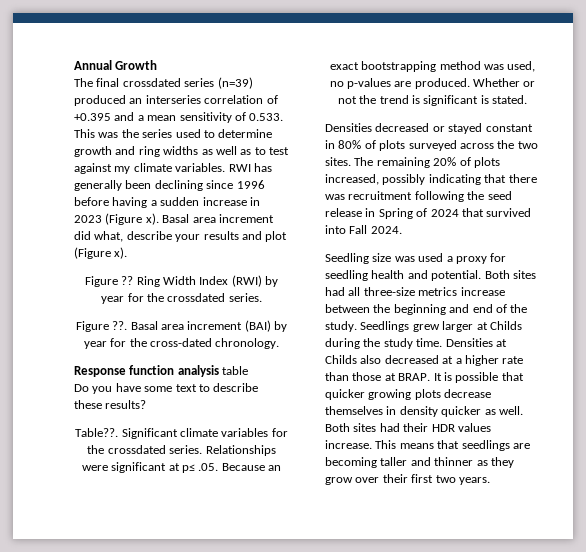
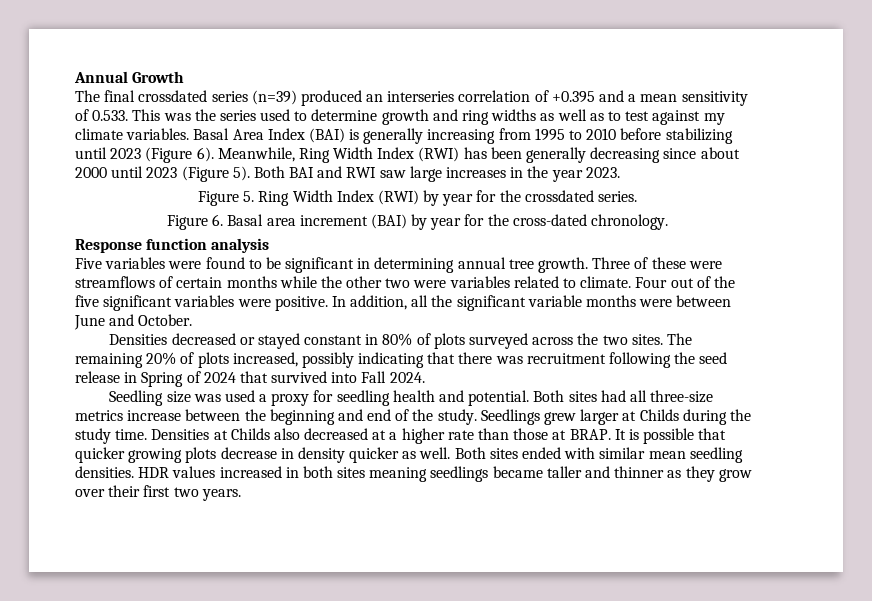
[228,163,272,172] [74,180,265,191] [74,197,260,208] [74,213,274,225] [74,231,288,242] [74,247,128,259] [84,276,134,287] RWI has generally been declining since 1996 before having a sudden increase in 2023 (Figure x). Basal area increment did what, describe your results and plot (Figure x). // Figure ?? -> [193,128,733,144] [75,147,740,163] [75,166,620,182] [197,191,255,206] Basal Area Index (BAI) is generally increasing from 1995 to 2010 before stabilizing until 2023 (Figure 6). Meanwhile, Ring Width Index (RWI) has been generally decreasing since about 2000 until 2023 (Figure 5). Both BAI and RWI saw large increases in the year 2023. // Figure 5.
[112,321,128,330] ??. -> [212,214,224,226] 6.
[222,366,249,375] [74,383,259,394] [74,400,147,409] [75,428,288,439] [87,445,276,456] [81,462,282,473] [329,61,536,72] [329,78,536,89] [337,95,528,106] table // Do you have some text to describe these results? // Table??. Significant climate variables for the crossdated series. Relationships were significant at p≤ .05. Because an exact bootstrapping method was used, no p-values are produced. Whether or not the trend is significant is stated. -> [75,257,722,273] [75,276,735,288] [75,295,732,311] [74,314,193,330] // Five variables were found to be significant in determining annual tree growth. Three of these were streamflows of certain months while the other two were variables related to climate. Four out of the five significant variables were positive. In addition, all the significant variable months were between June and October.
[325,406,383,415] themselves -> (277, 453) none
[379,423,491,432] [325,440,530,451] [325,457,377,468] had their HDR values increase. This means that seedlings are becoming -> [522,447,743,463] [75,466,543,482] ended with similar mean seedling densities. HDR values increased in both sites meaning seedlings became

